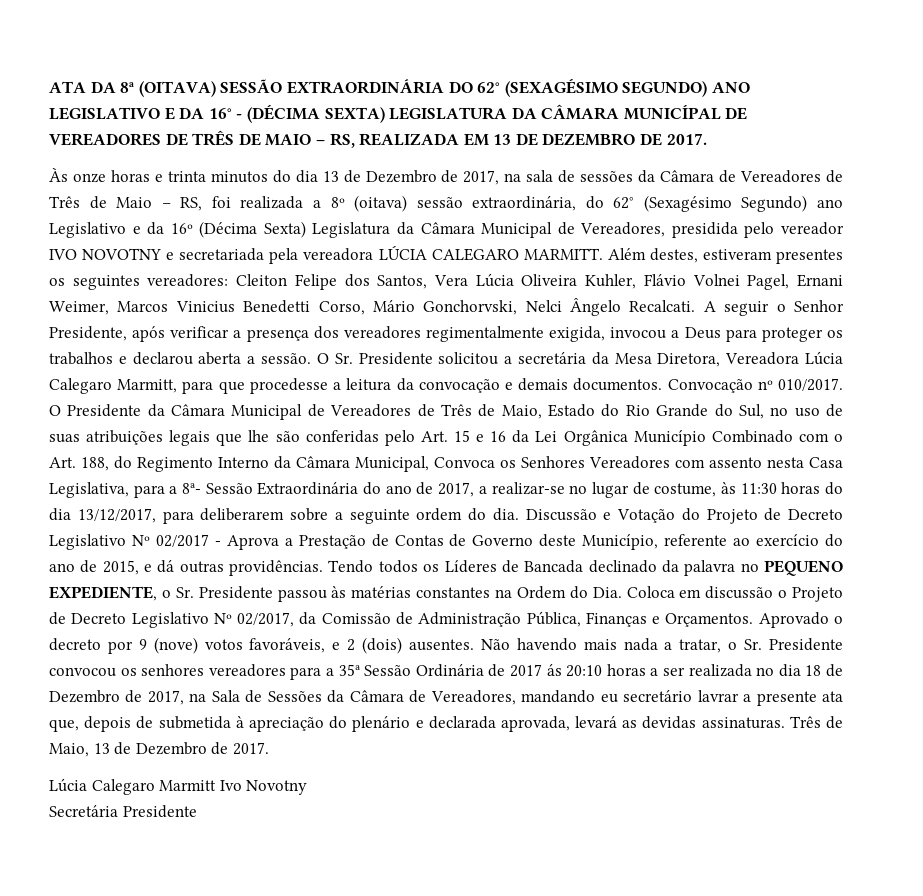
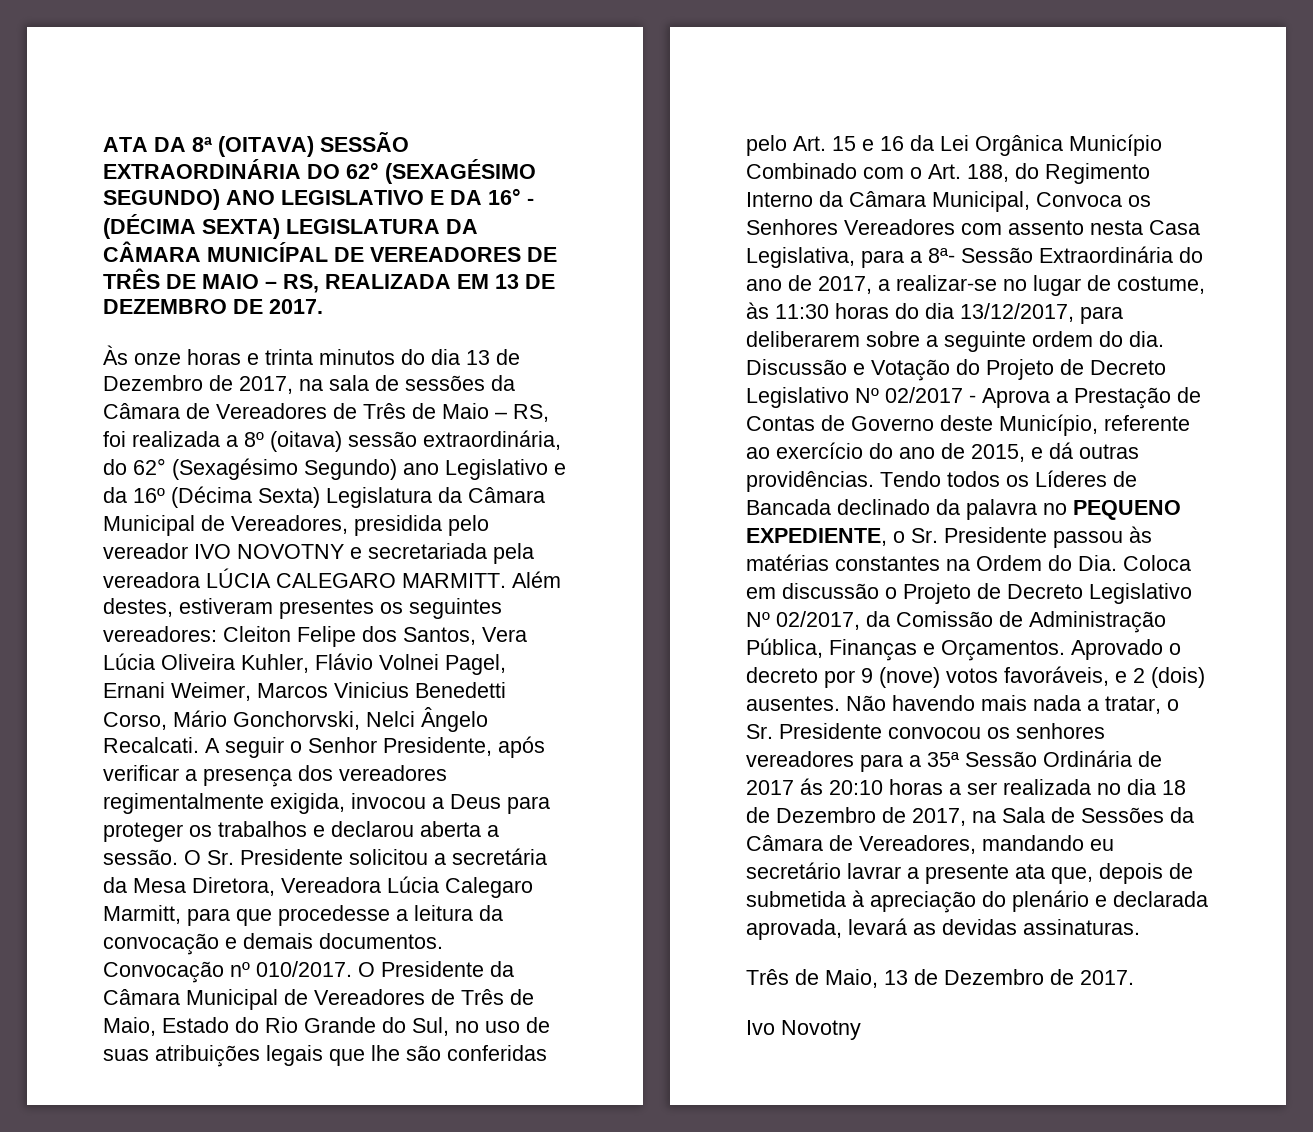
(785, 723) none -> (1140, 927) //
[49,778,217,795] Lúcia Calegaro Marmitt -> (1134, 977) none
[49,805,197,818] // Secretária Presidente -> (861, 1030) none

